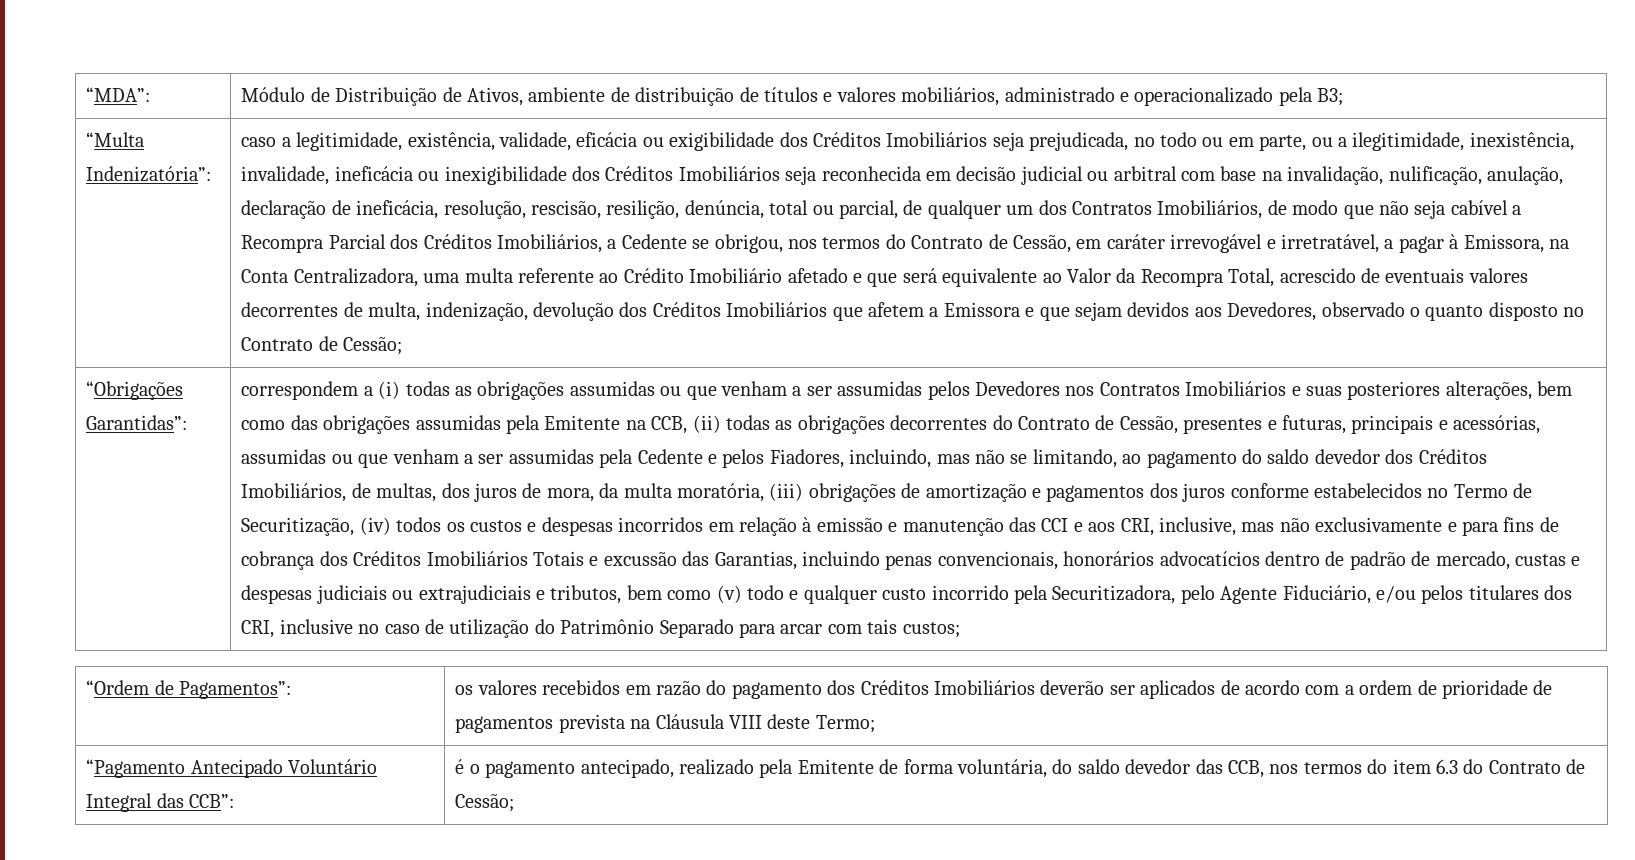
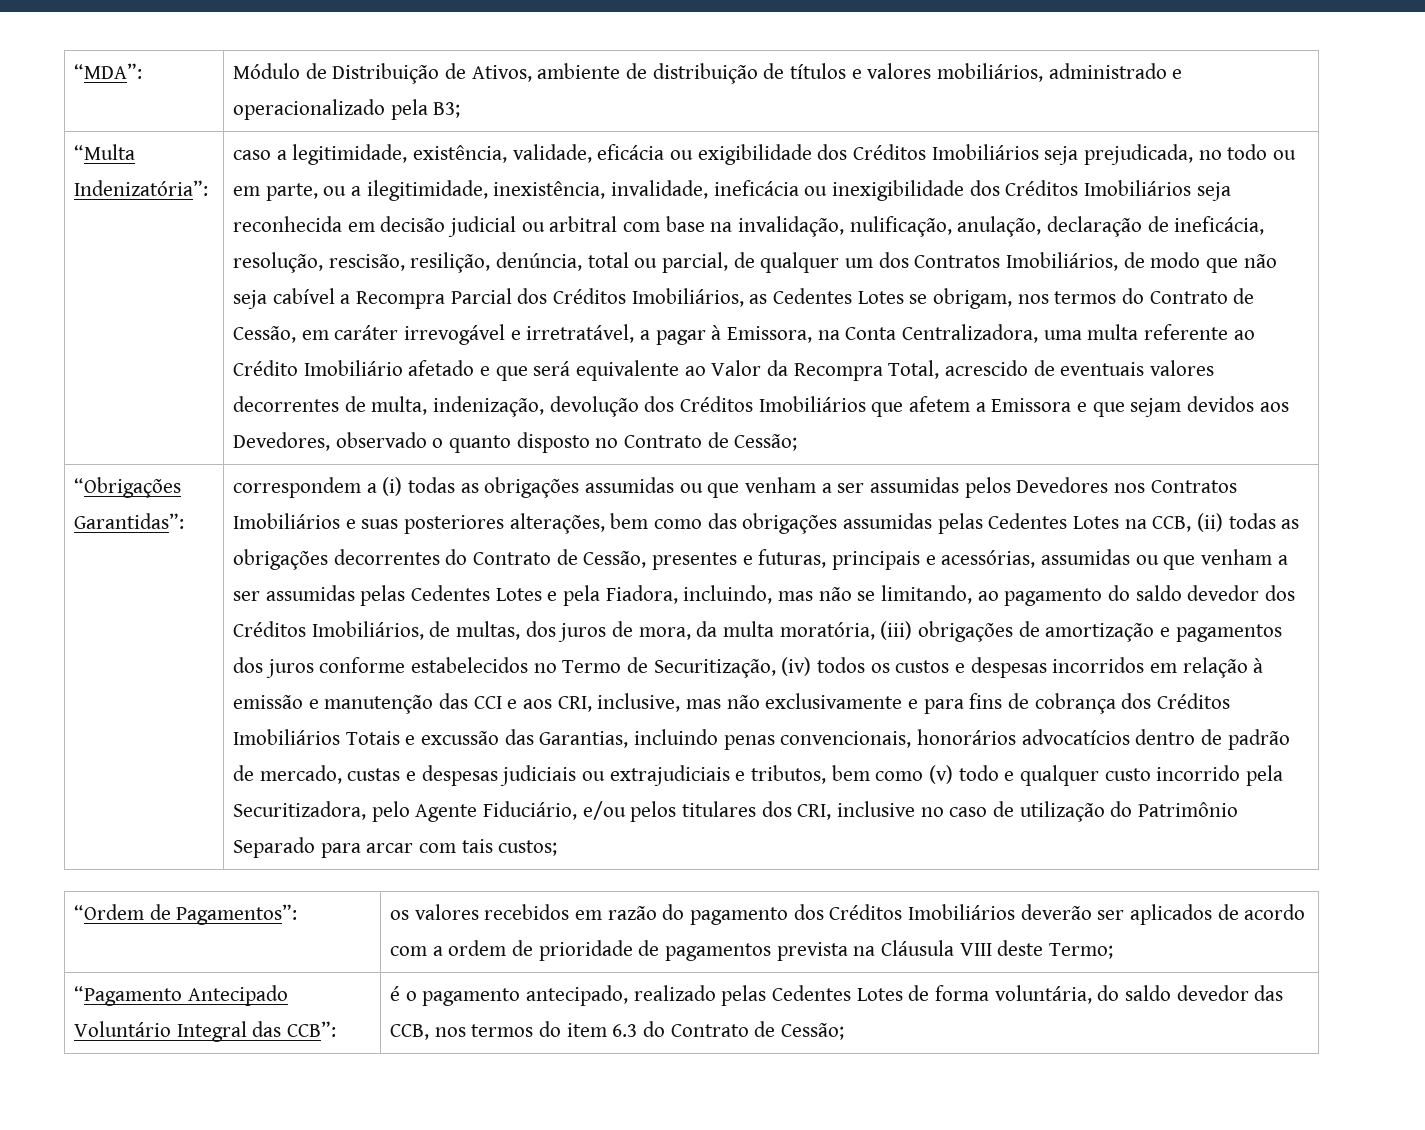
[607,234,783,253] a Cedente se obrigou, -> [749,288,1013,309] as Cedentes Lotes se obrigam,
[505,415,621,434] pela Emitente -> [937,513,1120,534] pelas Cedentes Lotes
[599,449,844,468] pela Cedente e pelos Fiadores, -> [360,585,678,606] pelas Cedentes Lotes e pela Fiadora,
[759,759,874,778] pela Emitente -> [721,985,903,1006] pelas Cedentes Lotes

